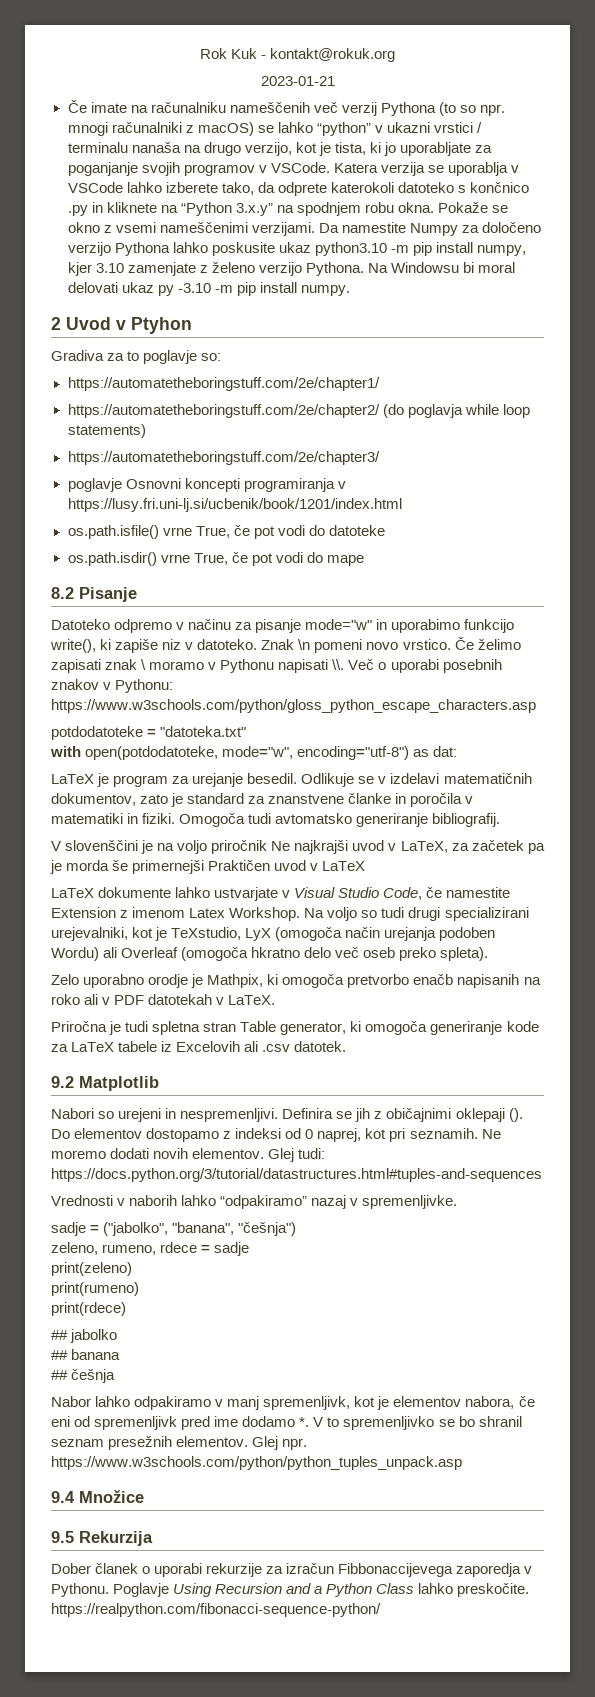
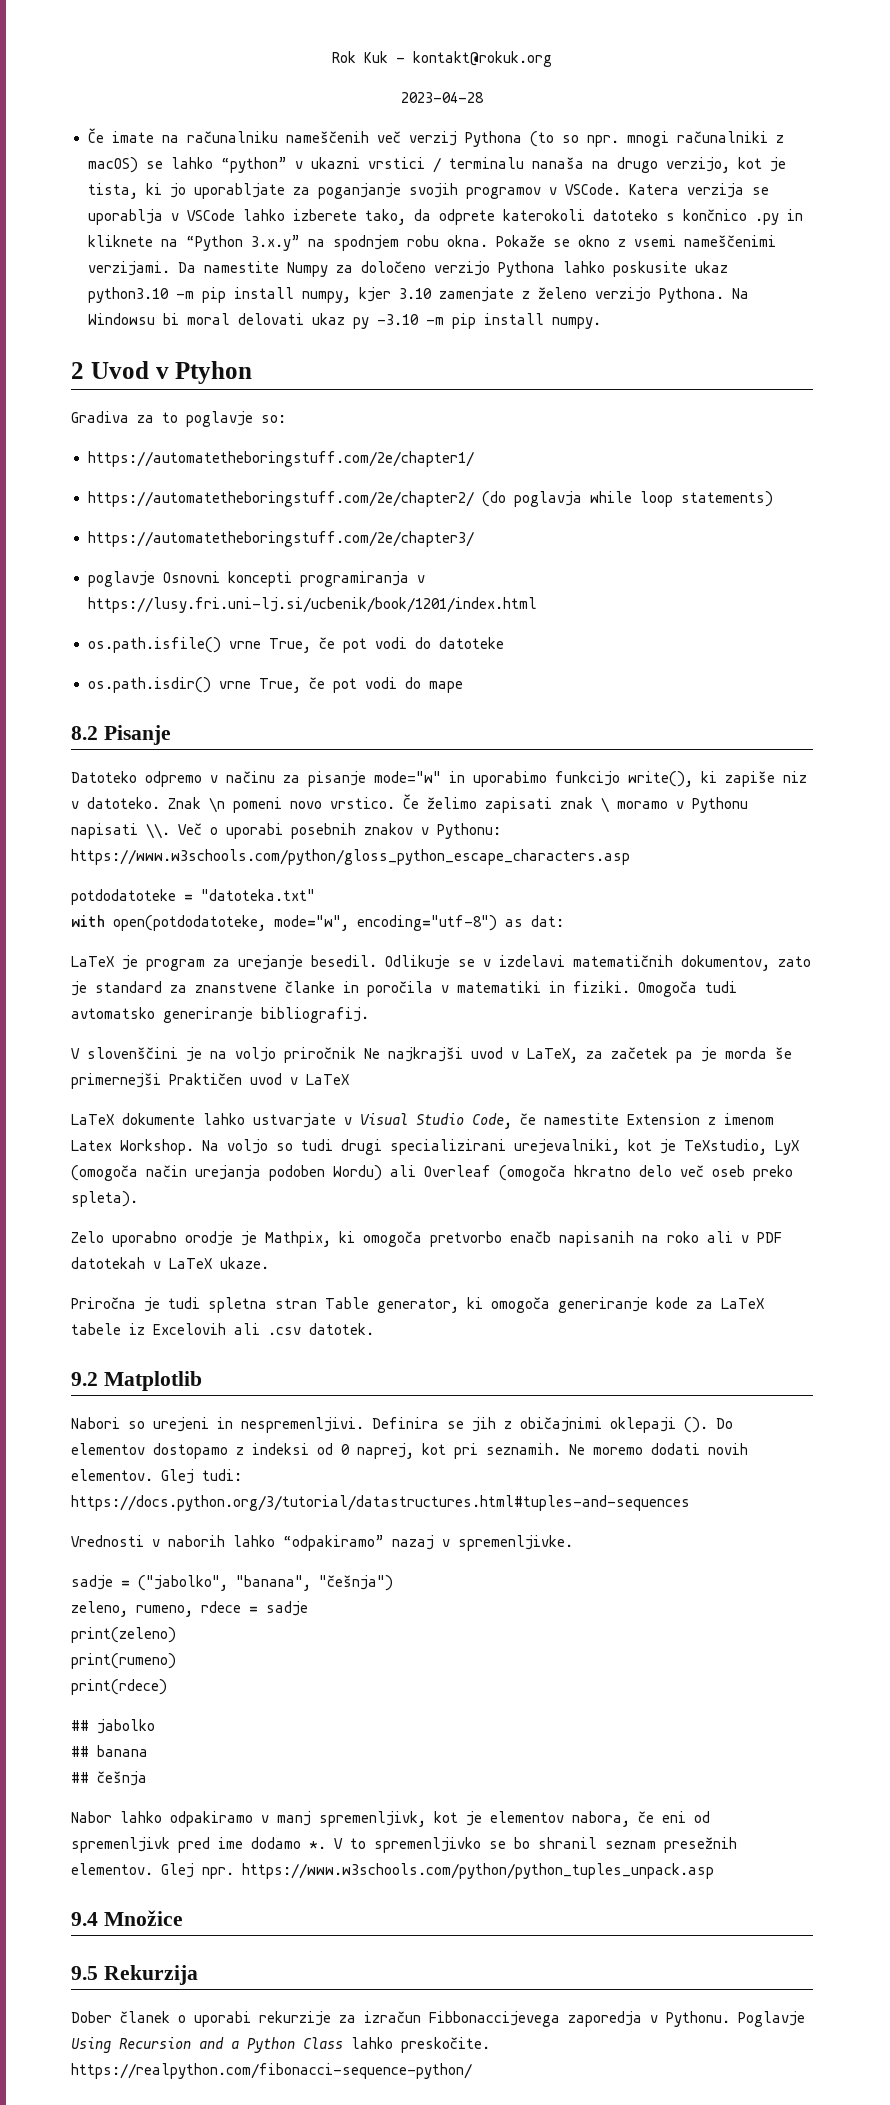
[260,76,335,86] 2023-01-21 -> [401,92,484,103] 2023-04-28
[228,995,276,1005] LaTeX. -> [169,1257,269,1269] LaTeX ukaze.

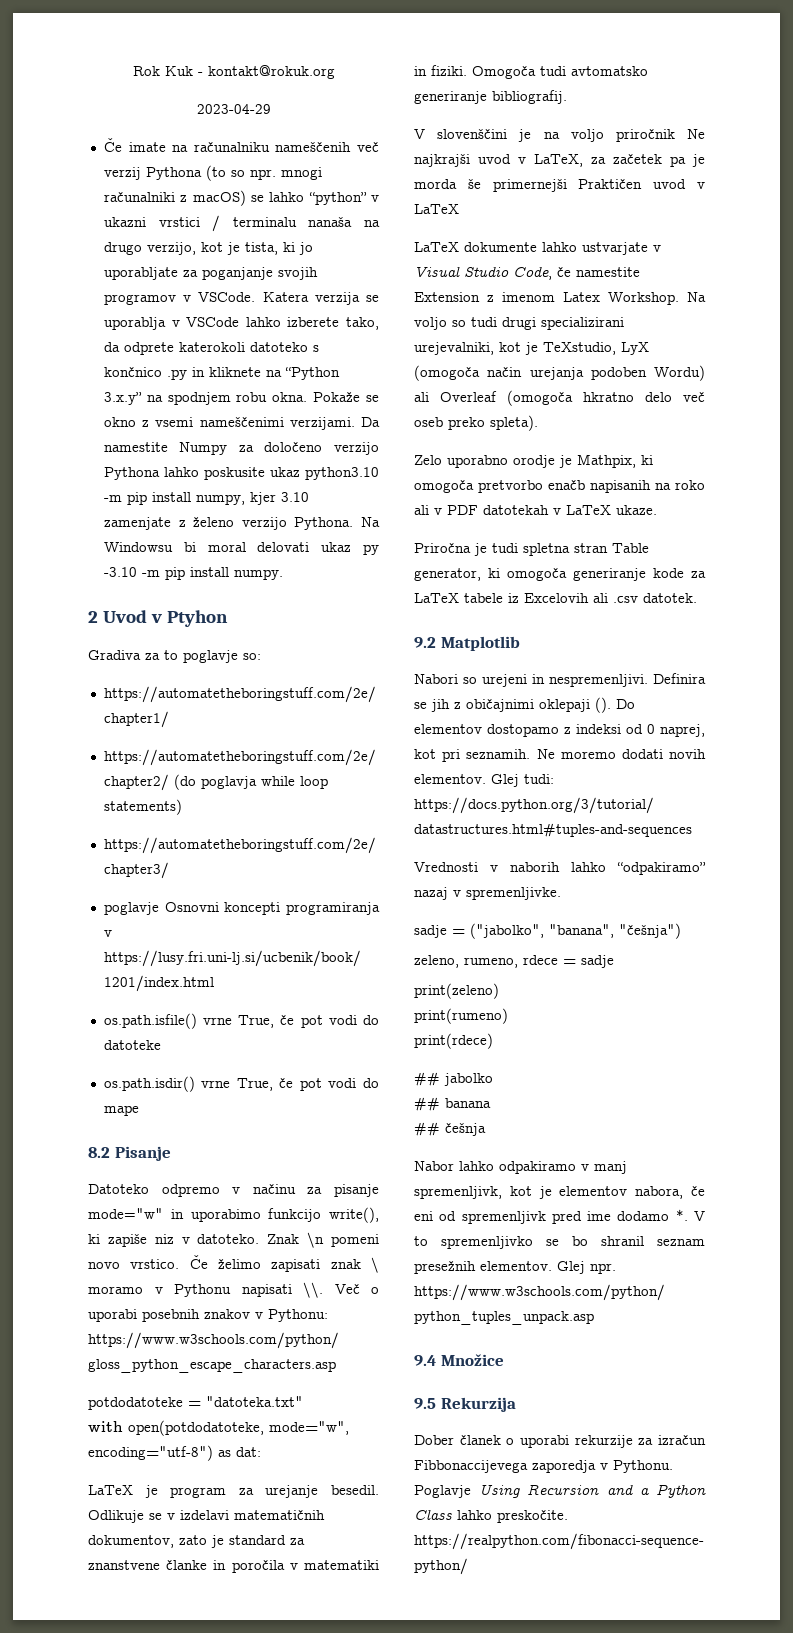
[401,92,484,103] 2023-04-28 -> [196,104,271,114] 2023-04-29

